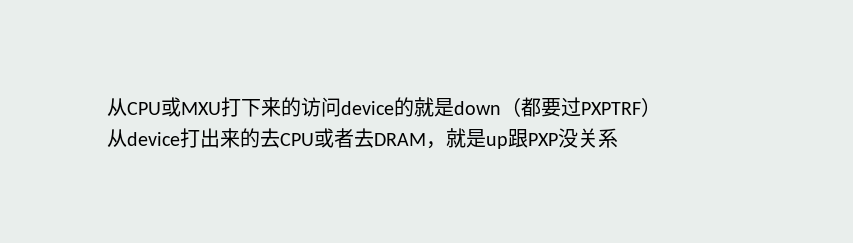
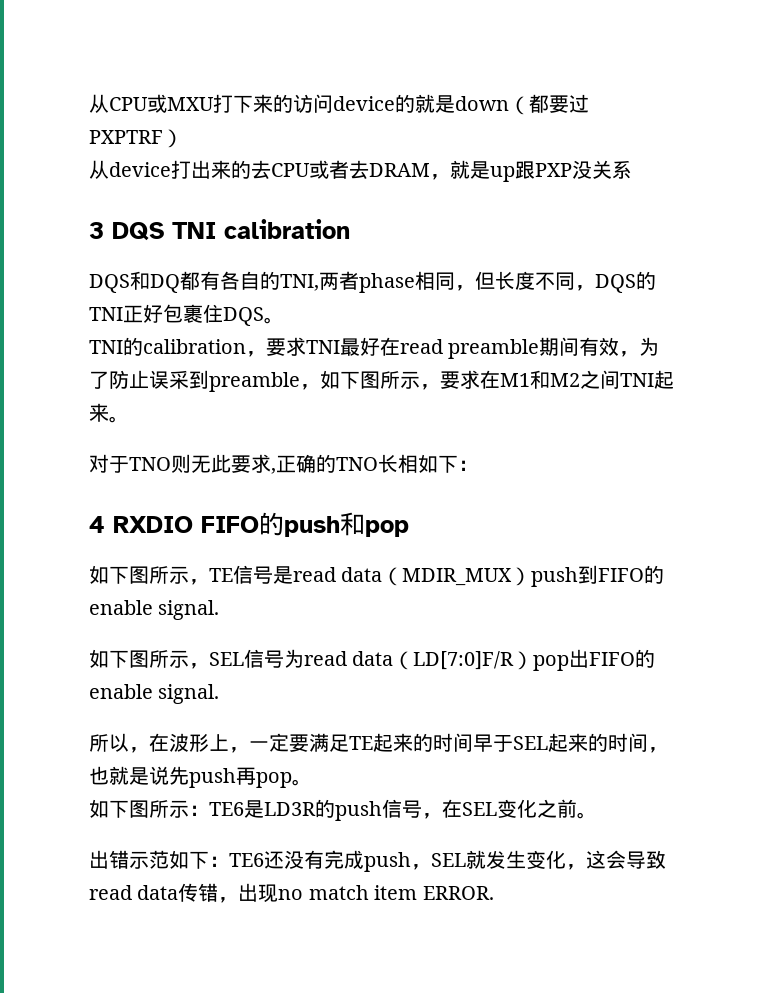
(618, 138) none -> [89,219,350,241] [89,271,656,293] [89,304,284,326] [89,337,660,359] [89,370,674,392] [89,403,129,423] [89,454,478,474] [89,512,409,537] [89,565,665,587] [89,600,220,620] [89,649,656,671] [89,684,220,704] [89,733,668,753] [89,766,312,788] [89,799,597,821] [89,850,666,872] [89,883,494,903] // 3 DQS TNI calibration // DQS和DQ都有各自的TNI,两者phase相同，但长度不同，DQS的TNI正好包裹住DQS。 // TNI的calibration，要求TNI最好在read preamble期间有效，为了防止误采到preamble，如下图所示，要求在M1和M2之间TNI起来。 // 对于TNO则无此要求,正确的TNO长相如下： // 4 RXDIO FIFO的push和pop // 如下图所示，TE信号是read data（MDIR_MUX）push到FIFO的enable signal. // 如下图所示，SEL信号为read data（LD[7:0]F/R）pop出FIFO的enable signal. // 所以，在波形上，一定要满足TE起来的时间早于SEL起来的时间，也就是说先push再pop。 // 如下图所示：TE6是LD3R的push信号，在SEL变化之前。 // 出错示范如下：TE6还没有完成push，SEL就发生变化，这会导致read data传错，出现no match item ERROR.

